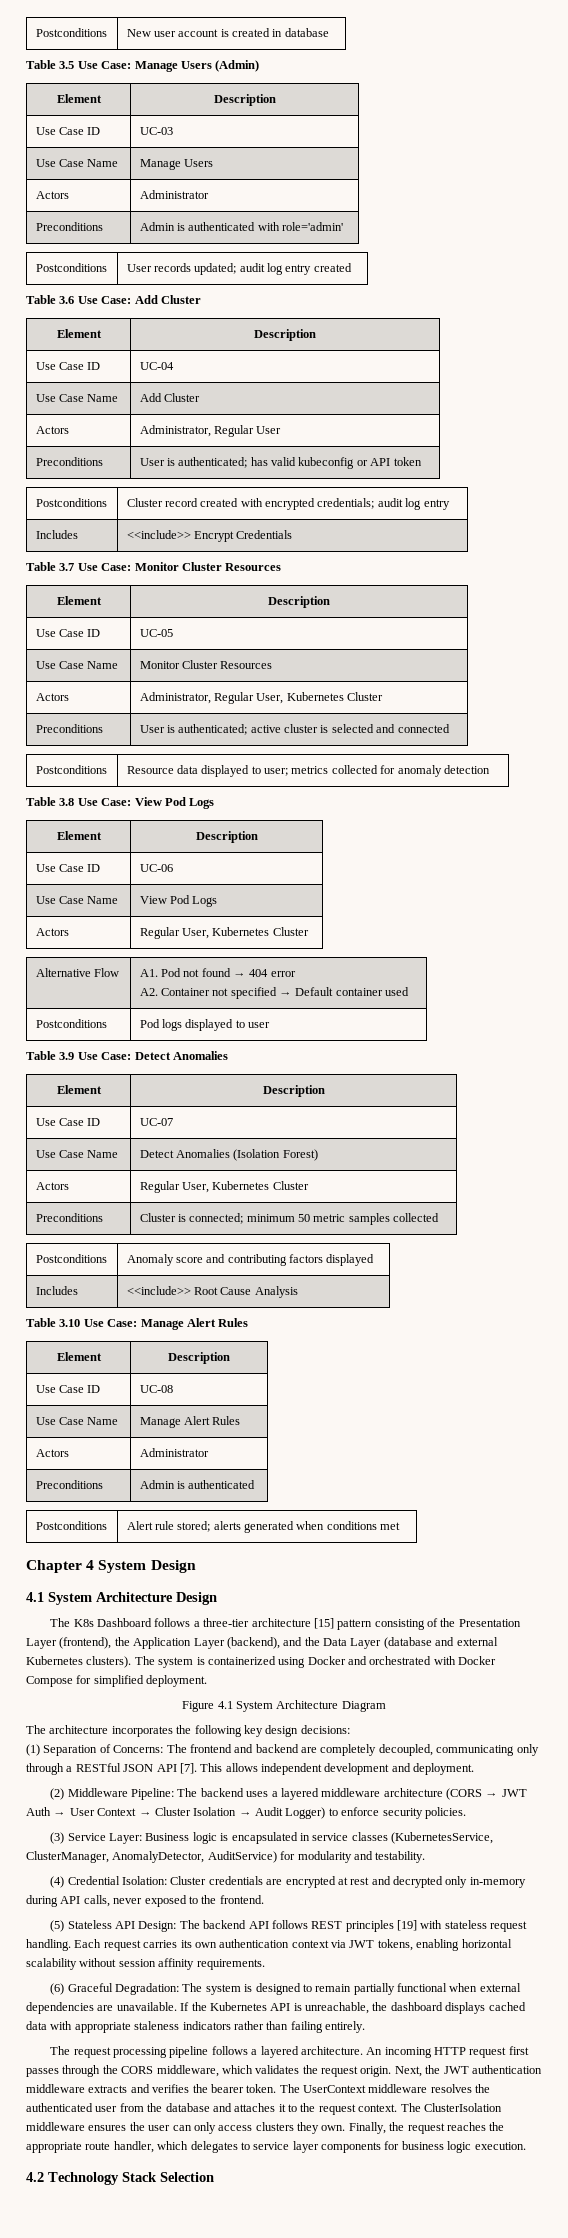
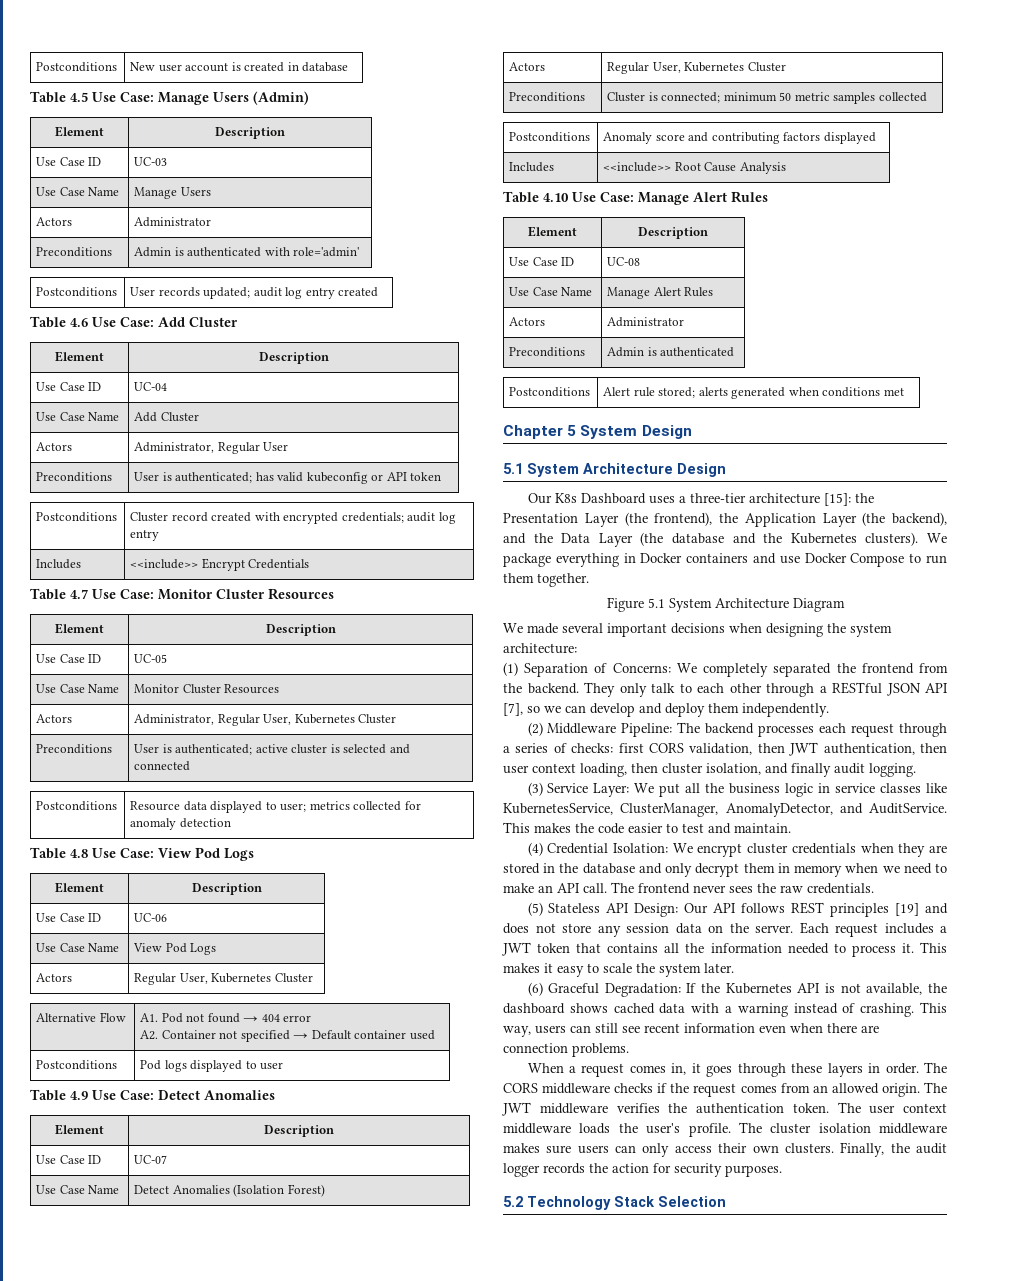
[59,61,75,69] 3.5 -> [70,92,88,102] 4.5
[59,296,75,304] 3.6 -> [70,318,88,327] 4.6
[59,563,75,571] 3.7 -> [70,589,88,599] 4.7
[59,798,75,806] 3.8 -> [70,849,88,858] 4.8
[59,1052,75,1060] 3.9 -> [70,1091,88,1100] 4.9
[59,1319,81,1327] 3.10 -> [543,193,569,202] 4.10
[86,1560,95,1570] 4 -> [567,425,577,436] 5
[26,1592,44,1602] 4.1 -> [503,463,523,474] 5.1
[50,1618,71,1627] The -> [527,493,552,504] Our
[154,1618,191,1627] follows -> [648,496,675,504] uses
[313,1618,439,1630] [15] pattern consisting of -> [823,493,851,506] [15]:
[59,1637,112,1649] (frontend), -> [624,512,713,526] (the frontend),
[226,1637,280,1649] (backend), -> [862,512,947,526] (the backend),
[383,1637,498,1649] [26,1656,497,1668] [26,1675,208,1687] (database and external Kubernetes clusters). The system is containerized using Docker and orchestrated with Docker Compose for simplified deployment. -> [640,532,947,546] [503,553,947,567] [503,573,589,587] (the database and the Kubernetes clusters). We package everything in Docker containers and use Docker Compose to run them together.
[217,1701,233,1709] 4.1 -> [647,598,665,608] 5.1
[26,1725,350,1737] [26,1744,539,1756] The architecture incorporates the following key design decisions: // (1) Separation of Concerns: The frontend and backend are completely decoupled, communicating only -> [503,623,892,637] [503,643,577,654] [503,662,948,677] [503,682,762,697] We made several important decisions when designing the system architecture: // (1) Separation of Concerns: We completely separated the frontend from the backend. They only talk to each other
[179,1763,475,1775] [7]. This allows independent development and deployment. -> [503,703,829,717] [7], so we can develop and deploy them independently.
[246,1788,527,1800] [26,1807,466,1819] [50,1832,494,1844] [26,1851,426,1863] [50,1876,526,1888] [26,1895,264,1907] uses a layered middleware architecture (CORS → JWT Auth → User Context → Cluster Isolation → Audit Logger) to enforce security policies. // (3) Service Layer: Business logic is encapsulated in service classes (KubernetesService, ClusterManager, AnomalyDetector, AuditService) for modularity and testability. // (4) Credential Isolation: Cluster credentials are encrypted at rest and decrypted only in-memory during API calls, never exposed to the frontend. -> [758,723,947,737] [503,742,947,756] [503,763,916,777] [527,782,947,797] [503,803,947,817] [503,822,791,834] [527,842,947,857] [503,863,947,877] [503,882,874,894] processes each request through a series of checks: first CORS validation, then JWT authentication, then user context loading, then cluster isolation, and finally audit logging. // (3) Service Layer: We put all the business logic in service classes like KubernetesService, ClusterManager, AnomalyDetector, and AuditService. This makes the code easier to test and maintain. // (4) Credential Isolation: We encrypt cluster credentials when they are stored in the database and only decrypt them in memory when we need to make an API call. The frontend never sees the raw credentials.
[179,1920,247,1929] The backend -> [684,903,709,914] Our
[420,1920,528,1932] [26,1939,512,1951] [26,1958,265,1970] [50,1983,521,1995] [26,2002,177,2014] with stateless request handling. Each request carries its own authentication context via JWT tokens, enabling horizontal scalability without session affinity requirements. // (6) Graceful Degradation: The system is designed to remain partially functional when external dependencies are unavailable. -> [925,903,948,914] [503,922,947,937] [502,942,947,957] [503,963,734,977] [527,982,681,997] and does not store any session data on the server. Each request includes a JWT token that contains all the information needed to process it. This makes it easy to scale the system later. // (6) Graceful Degradation:
[305,2002,369,2014] unreachable, -> [840,983,923,995] not available,
[445,2002,486,2014] displays -> [569,1003,608,1013] shows
[74,2021,365,2033] [50,2046,529,2058] [26,2065,542,2077] [26,2084,150,2093] appropriate staleness indicators rather than failing entirely. // The request processing pipeline follows a layered architecture. An incoming HTTP request first passes through the CORS middleware, which validates the request origin. Next, the JWT authentication middleware extracts and -> [725,1002,948,1017] [503,1023,879,1037] [503,1043,629,1057] [527,1062,947,1077] [503,1082,947,1097] [502,1102,608,1116] a warning instead of crashing. This way, users can still see recent information even when there are connection problems. // When a request comes in, it goes through these layers in order. The CORS middleware checks if the request comes from an allowed origin. The JWT middleware
[210,2084,244,2093] bearer -> [696,1103,784,1114] authentication
[303,2084,491,2093] [26,2103,502,2115] [26,2122,505,2134] [26,2141,526,2153] [26,2172,44,2182] UserContext middleware resolves the authenticated user from the database and attaches it to the request context. The ClusterIsolation middleware ensures the user can only access clusters they own. Finally, the request reaches the appropriate route handler, which delegates to service layer components for business logic execution. // 4.2 -> [869,1103,947,1114] [503,1122,947,1137] [503,1142,947,1157] [503,1163,782,1177] [503,1196,523,1207] user context middleware loads the user's profile. The cluster isolation middleware makes sure users can only access their own clusters. Finally, the audit logger records the action for security purposes. // 5.2

